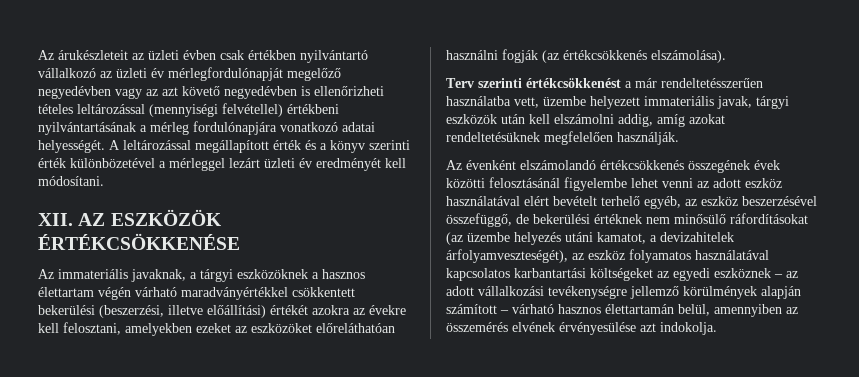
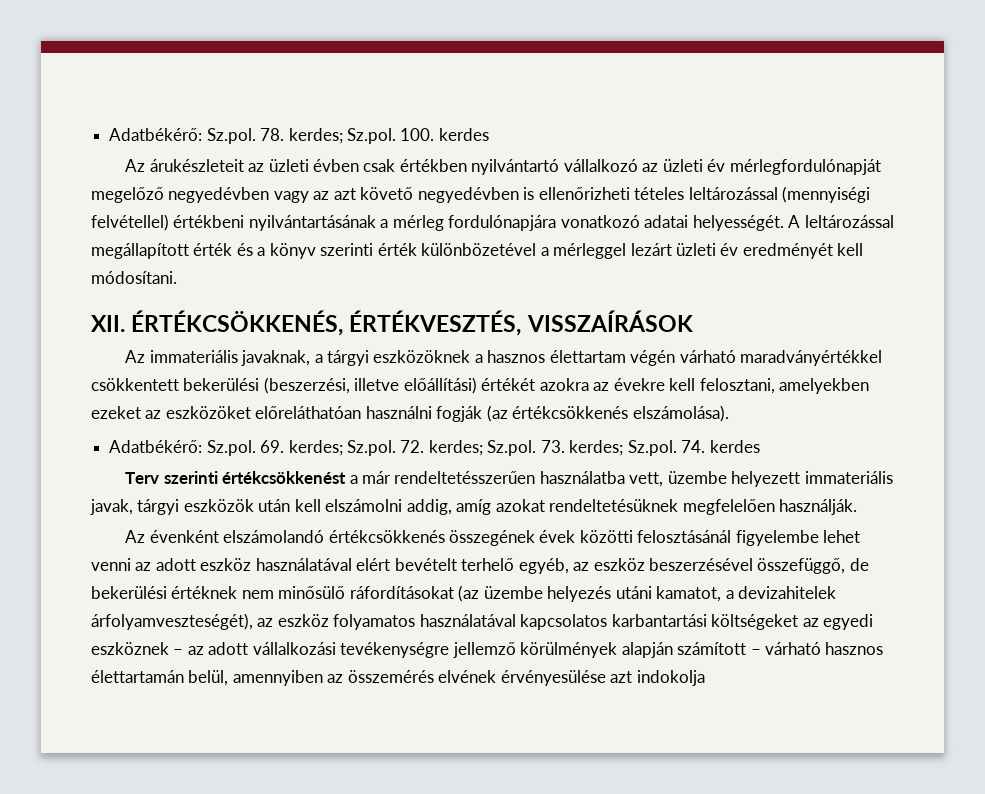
(38, 55) none -> [109,128,489,144] Adatbékérő: Sz.pol. 78. kerdes; Sz.pol. 100. kerdes //
[78,209,222,226] [38,233,240,250] AZ ESZKÖZÖK ÉRTÉKCSÖKKENÉSE -> [131,310,693,336] ÉRTÉKCSÖKKENÉS, ÉRTÉKVESZTÉS, VISSZAÍRÁSOK
(726, 56) none -> [109,440,760,456] // Adatbékérő: Sz.pol. 69. kerdes; Sz.pol. 72. kerdes; Sz.pol. 73. kerdes; Sz.pol. 74. kerdes
[660,322,717,335] indokolja. -> [636,670,705,686] indokolja

